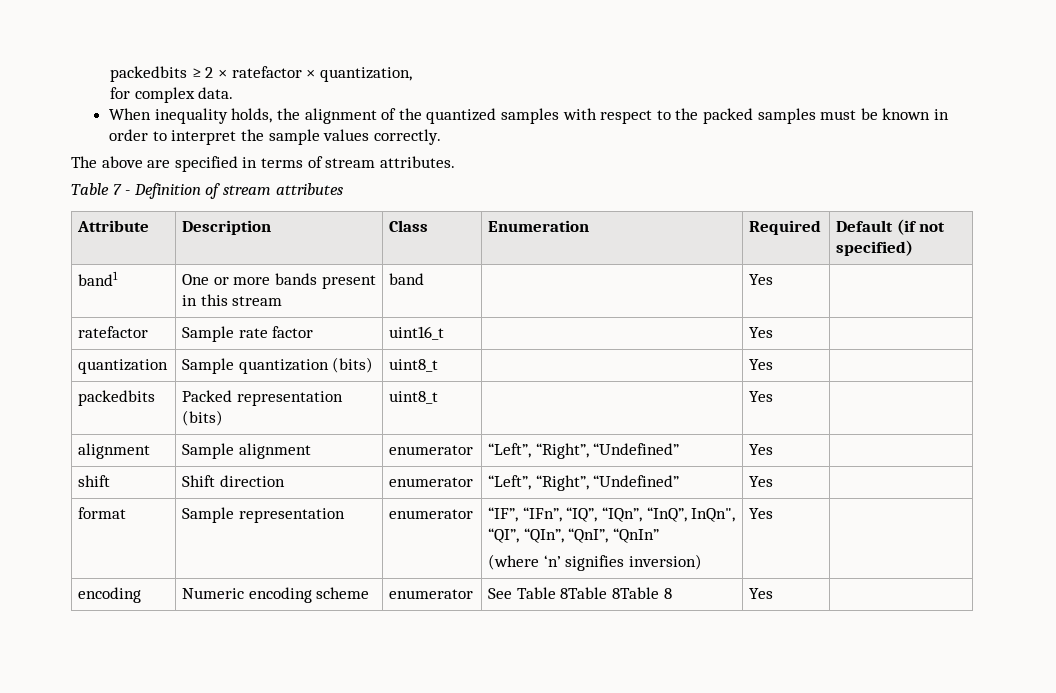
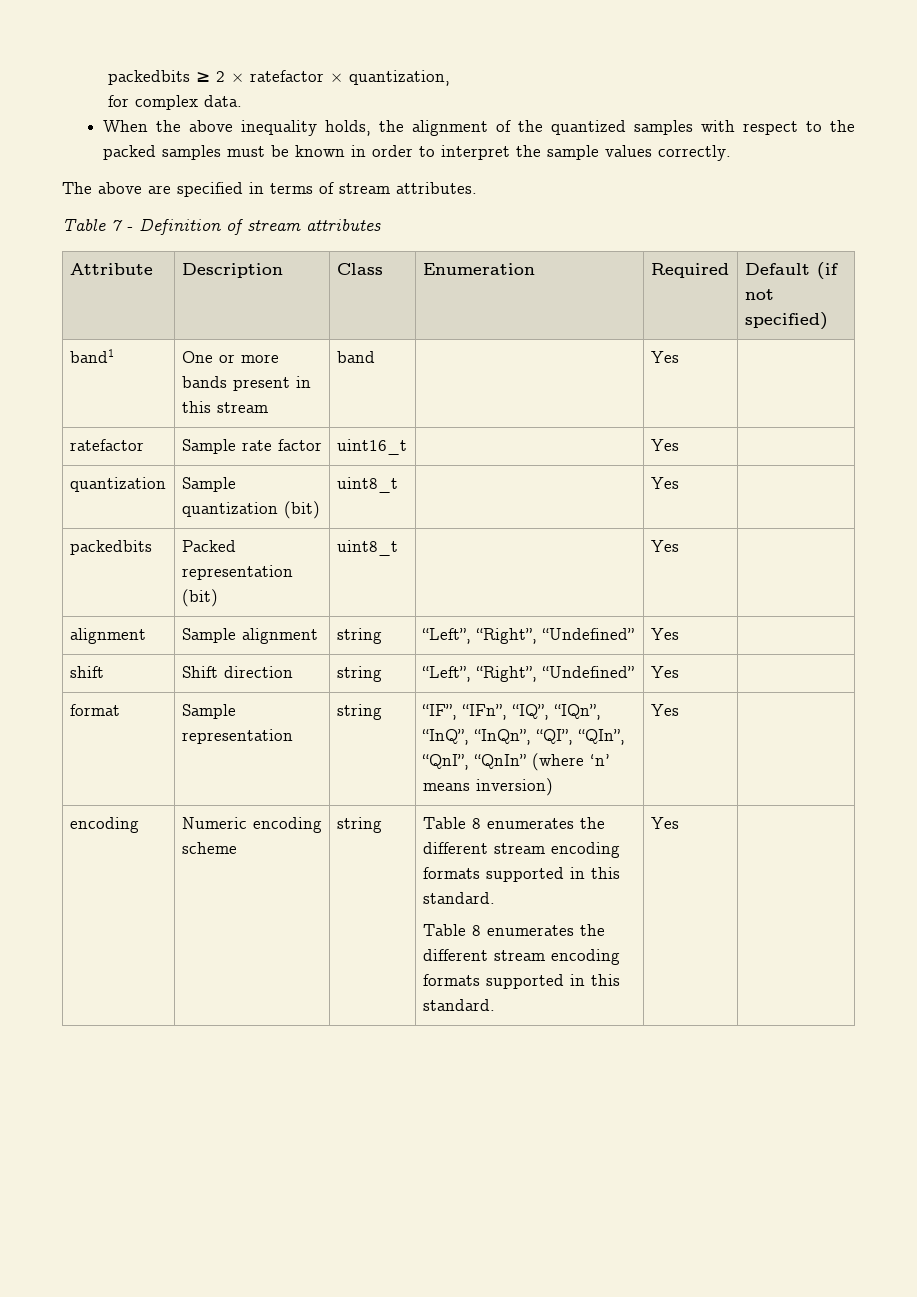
(152, 114) none -> [156,120,234,132] the above
[332,357,374,373] (bits) -> [283,501,320,519] (bit)
[182,410,224,426] (bits) -> [181,589,218,607] (bit)
[389,445,474,455] enumerator -> [336,628,382,644] string
[389,477,474,487] enumerator -> [336,666,382,682] string
[389,509,474,519] enumerator -> [336,704,382,720] string
[691,508,736,522] InQn", -> [473,729,531,745] “InQn”,
(659, 535) // -> (526, 761) none
[565,555,625,571] signifies -> [422,783,470,791] means
[389,589,474,599] [488,587,672,599] enumerator | See Table 8Table 8Table 8 -> [336,817,382,833] [422,817,605,829] [422,842,620,858] [422,867,620,882] [422,892,495,904] [422,924,605,936] [422,949,620,965] [422,974,620,989] [422,999,495,1011] string | Table 8 enumerates the different stream encoding formats supported in this standard. // Table 8 enumerates the different stream encoding formats supported in this standard.

